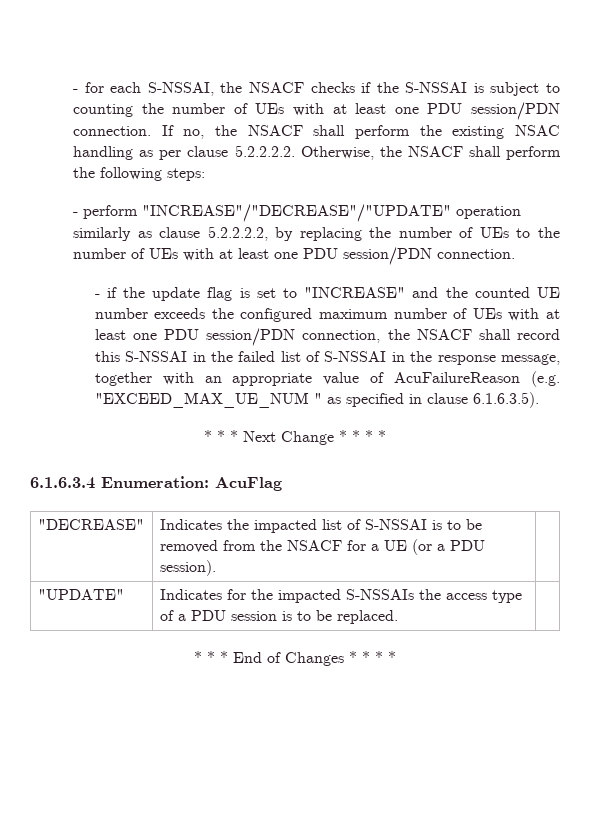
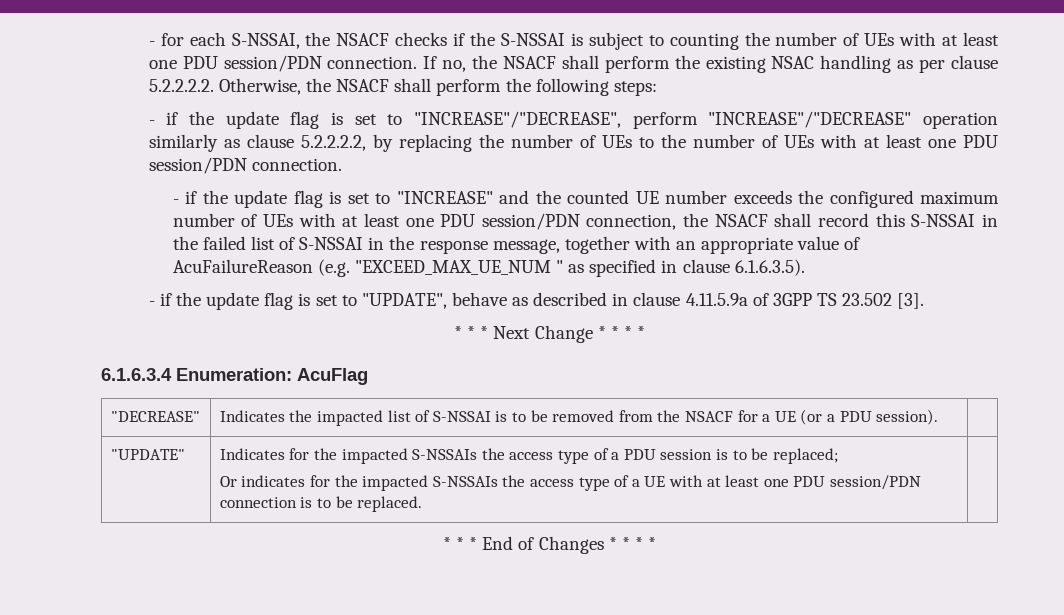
[83,204,452,222] perform "INCREASE"/"DECREASE"/"UPDATE" -> [166,111,912,129] if the update flag is set to "INCREASE"/"DECREASE", perform "INCREASE"/"DECREASE"
(539, 400) none -> [148,292,925,310] // - if the update flag is set to "UPDATE", behave as described in clause 4.11.5.9a of 3GPP TS 23.502 [3].
(332, 615) none -> [772,448,838,464] [219,475,921,491] [219,496,353,508] replaced; // Or indicates for the impacted S-NSSAIs the access type of a UE with at least one PDU session/PDN connection is to be

